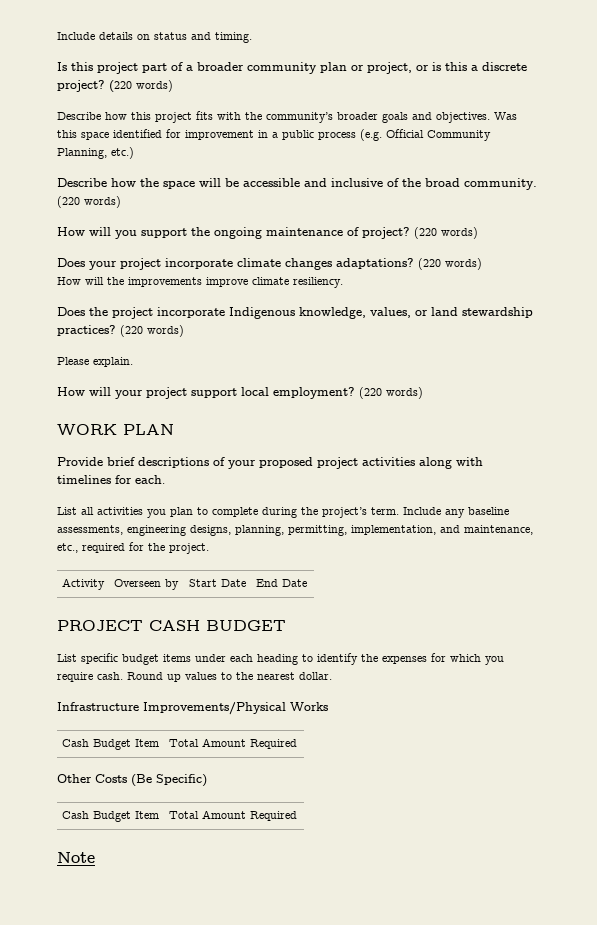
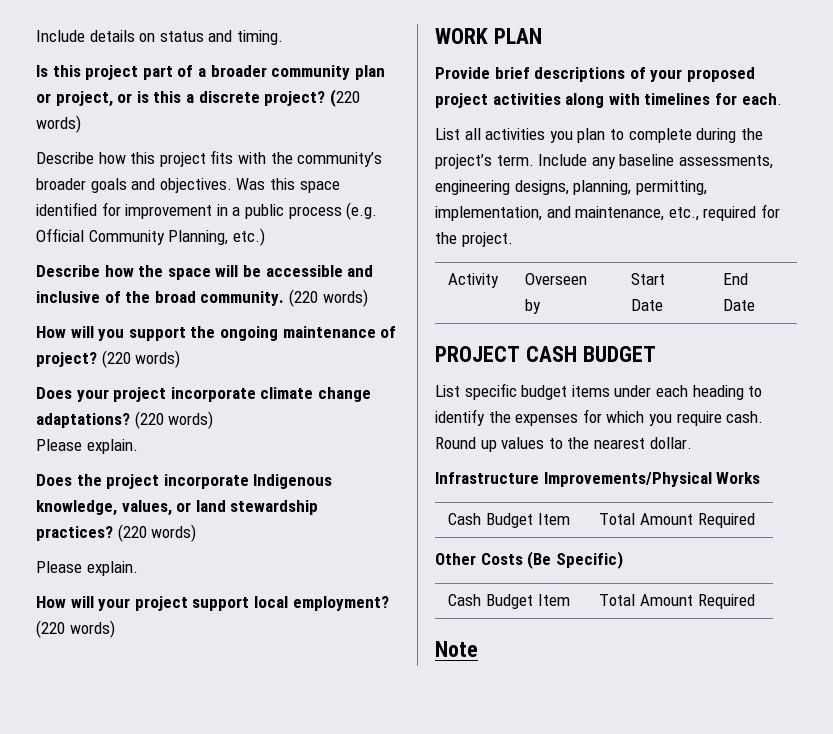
[285,258,332,270] changes -> [317,387,371,402] change
[57,277,343,288] How will the improvements improve climate resiliency. -> [36,439,138,454] Please explain.

